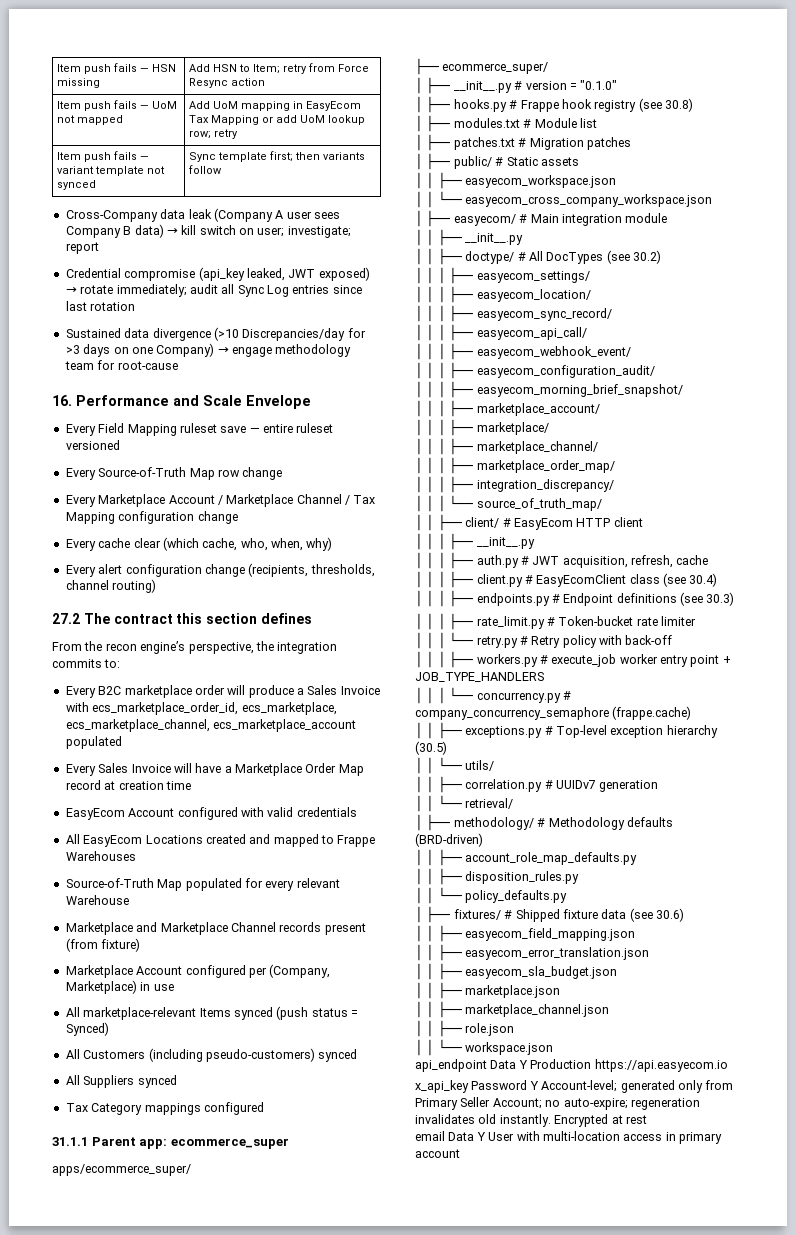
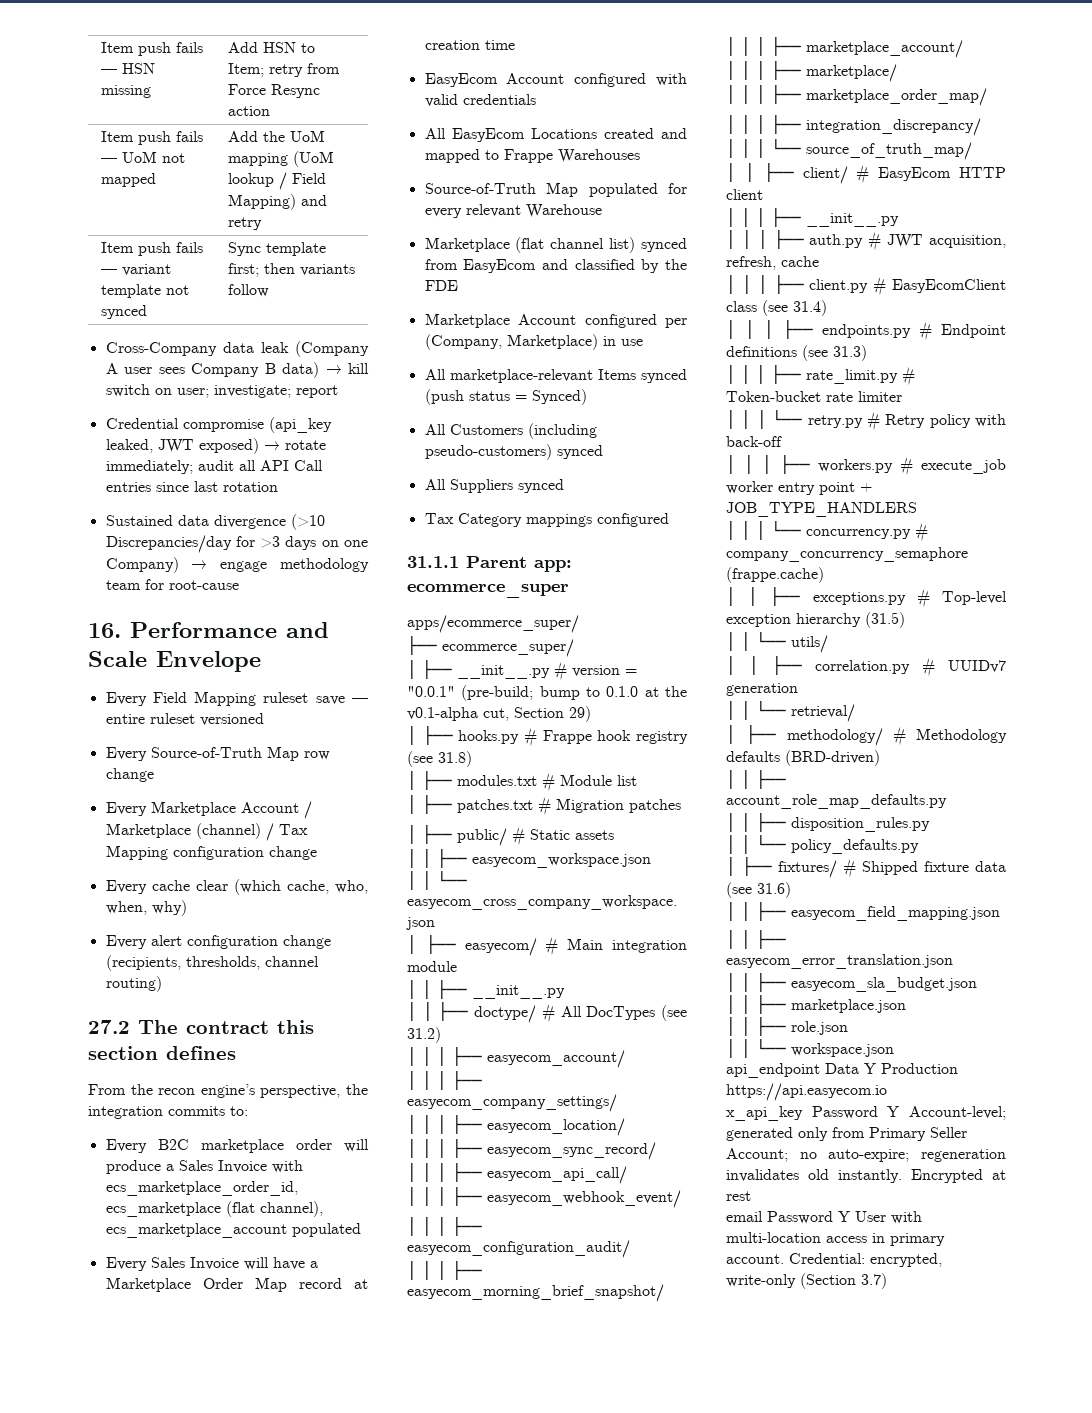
(211, 105) none -> [262,131,285,142] the
[293,101,362,111] [189,115,366,125] [189,130,212,139] in EasyEcom Tax Mapping or add UoM lookup row; -> [292,151,334,167] [227,172,326,190] [227,194,327,210] (UoM lookup / Field Mapping) and
[237,285,289,297] Sync Log -> [259,460,323,471] API Call
[296,494,342,504] Channel -> [195,823,261,839] (channel)
[241,702,337,715] [65,719,210,732] ecs_marketplace, ecs_marketplace_channel, -> [105,1201,323,1217] ecs_marketplace (flat channel),
[136,922,366,935] [65,938,141,952] and Marketplace Channel records present (from fixture) -> [515,237,687,253] [424,259,687,273] [424,280,458,291] (flat channel list) synced from EasyEcom and classified by the FDE
[580,80,618,90] "0.1.0" -> [407,685,687,701] [407,706,591,722] "0.0.1" (pre-build; bump to 0.1.0 at the v0.1-alpha cut, Section 29)
[665,98,693,112] 30.8) -> [438,751,472,767] 31.8)
[633,250,661,264] [415,267,590,284] 30.2) // │ │ │ ├── easyecom_settings/ -> [407,1027,441,1043] [407,1046,625,1068] [407,1070,482,1090] [407,1094,617,1112] 31.2) // │ │ │ ├── easyecom_account/ // │ │ │ ├── easyecom_company_settings/
[415,438,598,455] // │ │ │ ├── marketplace_channel/ -> (897, 73) none
[689,573,718,587] 30.4) -> [793,300,827,316] 31.4)
[706,592,735,606] 30.3) -> [833,345,867,361] 31.3)
[415,741,447,755] (30.5) -> [865,612,905,628] (31.5)
[656,908,684,922] 30.6) -> [757,882,791,898] 31.6)
[415,1001,610,1018] // │ │ ├── marketplace_channel.json -> (906, 1006) none
[448,1132,475,1141] Data -> [767,1211,833,1224] Password
[415,1149,460,1158] account -> [726,1253,942,1267] [726,1273,887,1289] account. Credential: encrypted, write-only (Section 3.7)

